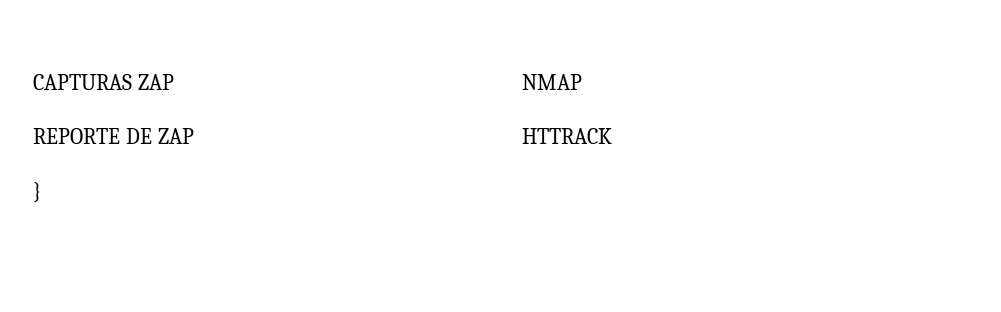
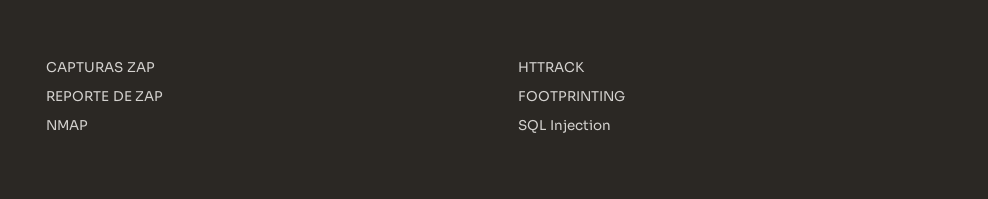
[33,182,42,203] // } -> (164, 96) none
(612, 136) none -> [518,90,625,102] [518,119,611,133] // FOOTPRINTING // SQL Injection

